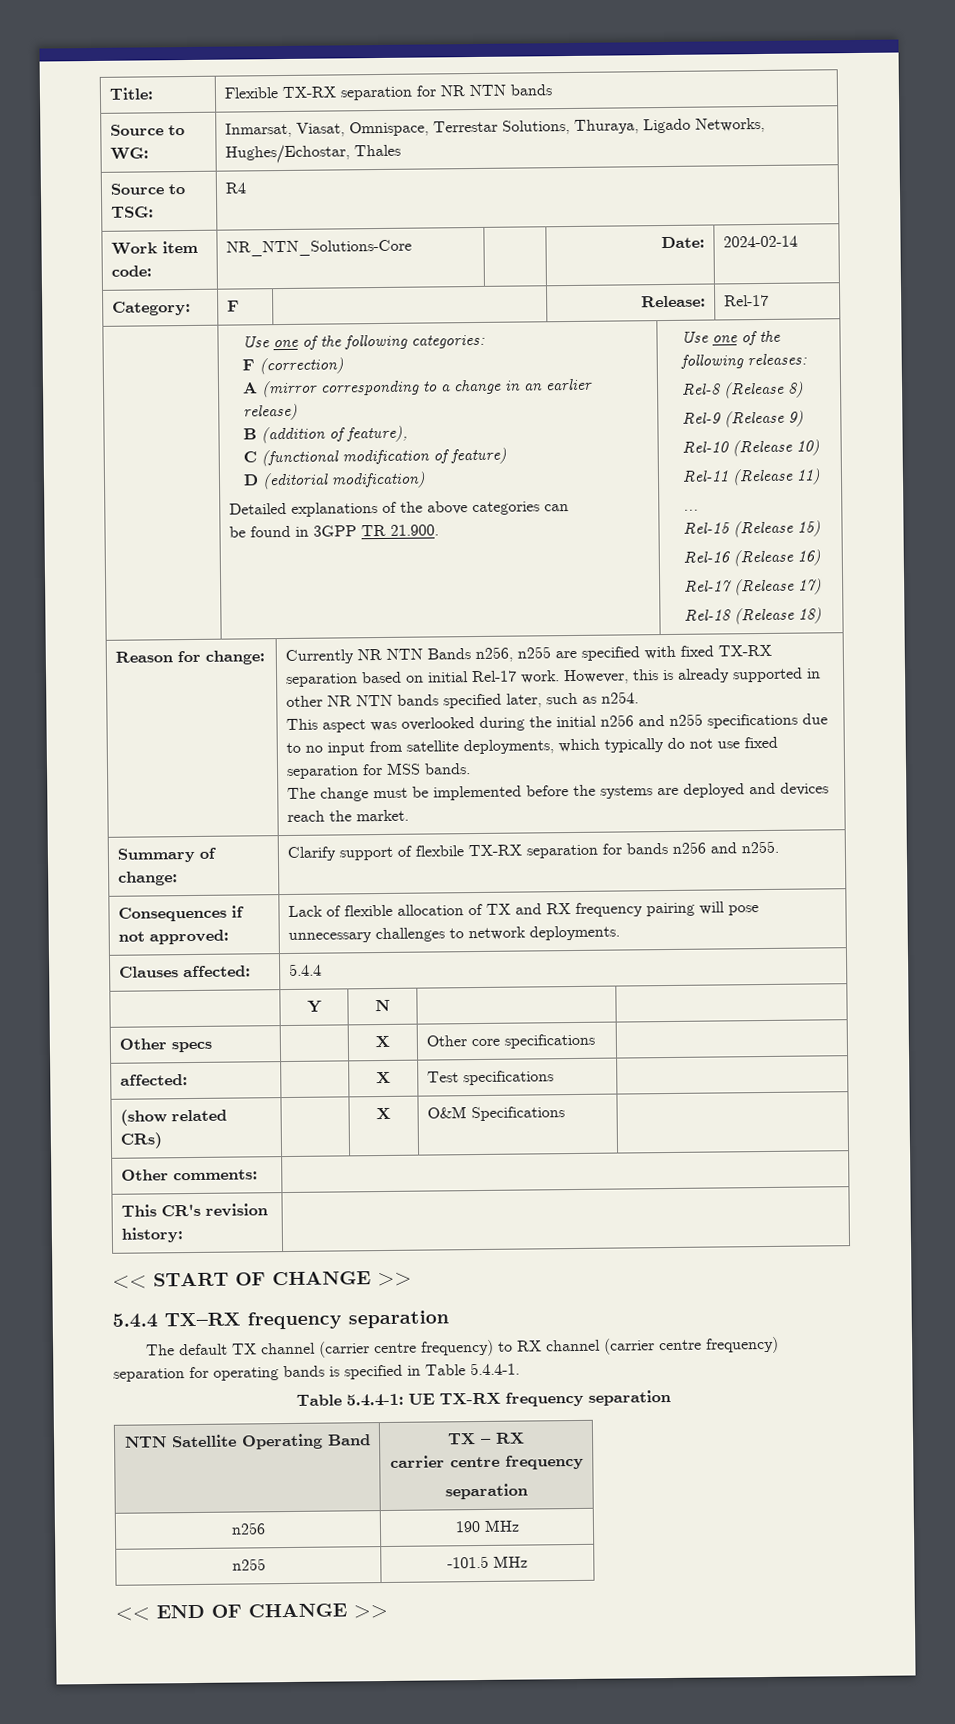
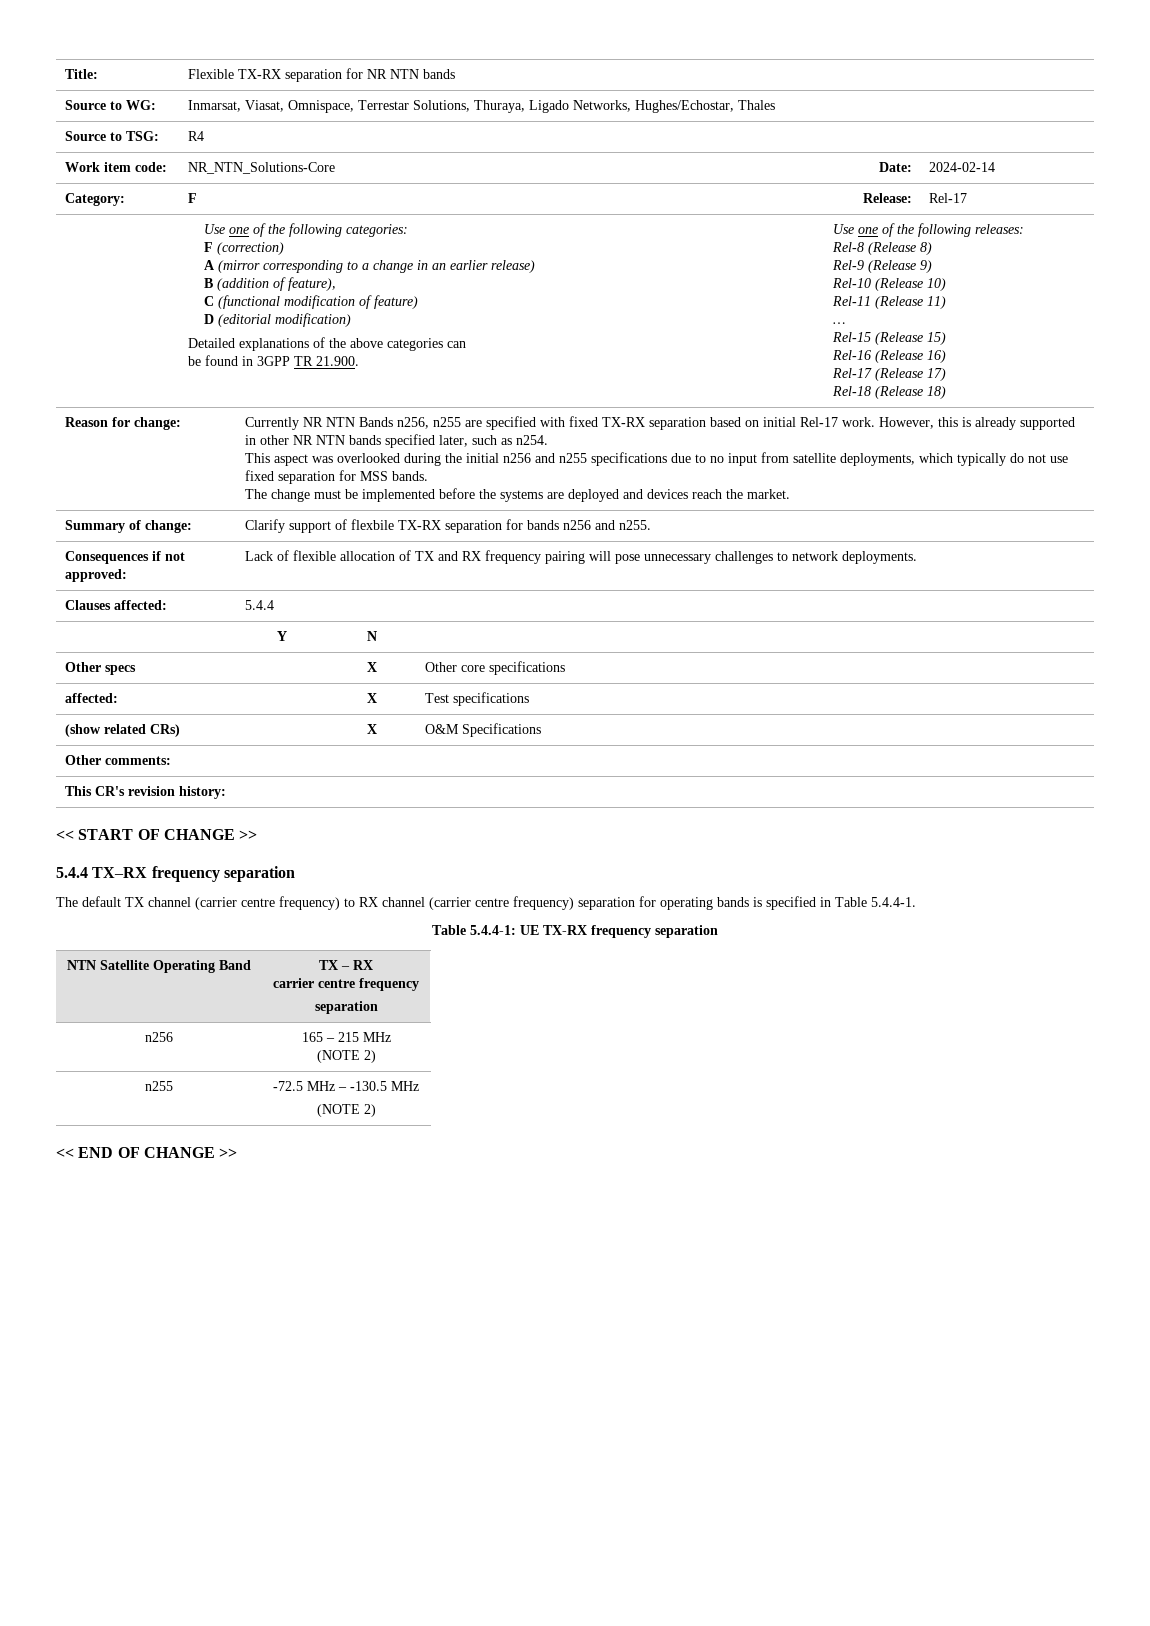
[454,1519,520,1533] 190 MHz -> [301,1032,391,1042] [316,1050,376,1063] 165 – 215 MHz // (NOTE 2)
[447,1555,528,1569] -101.5 MHz -> [273,1081,419,1091] [316,1104,376,1117] -72.5 MHz – -130.5 MHz // (NOTE 2)

